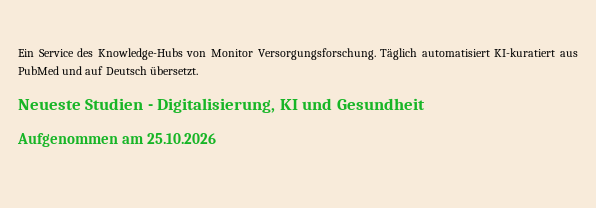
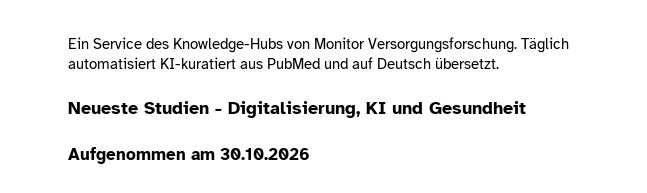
[147,133,217,144] 25.10.2026 -> [220,148,310,160] 30.10.2026

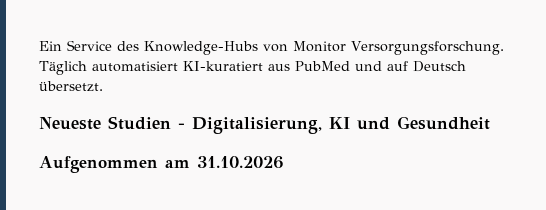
[220,148,310,160] 30.10.2026 -> [197,156,284,169] 31.10.2026

